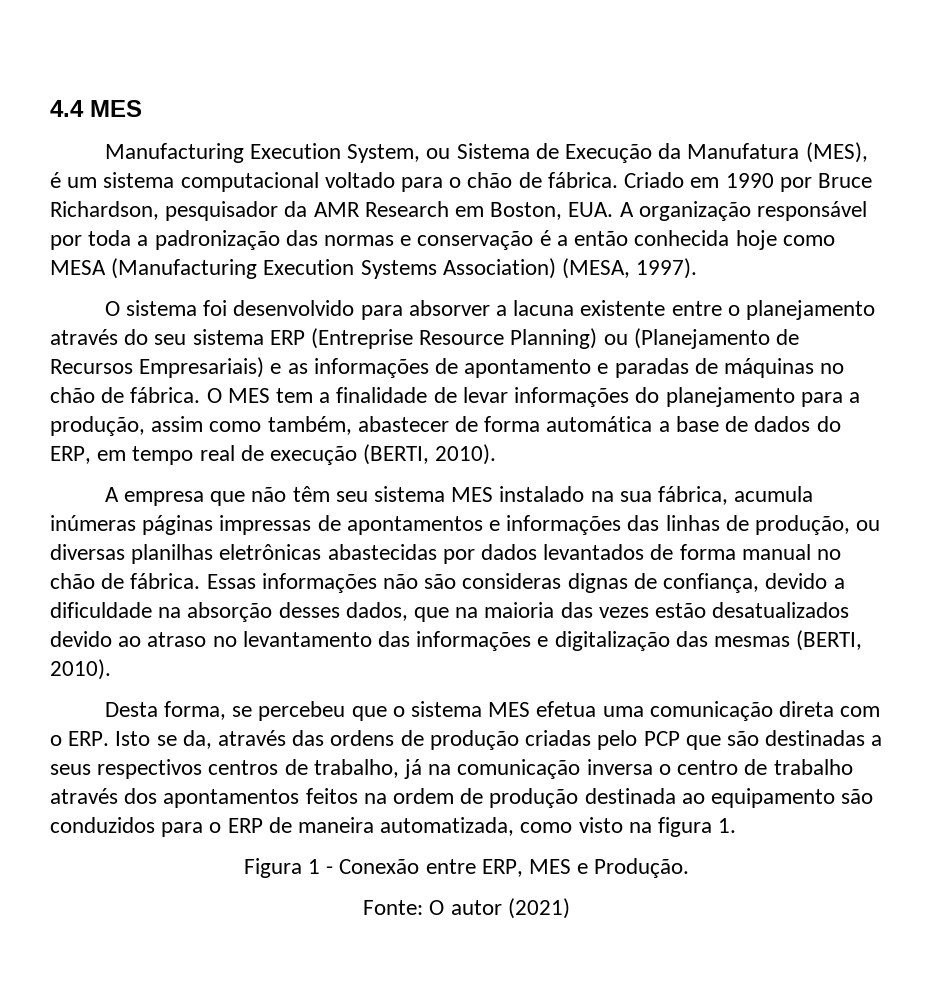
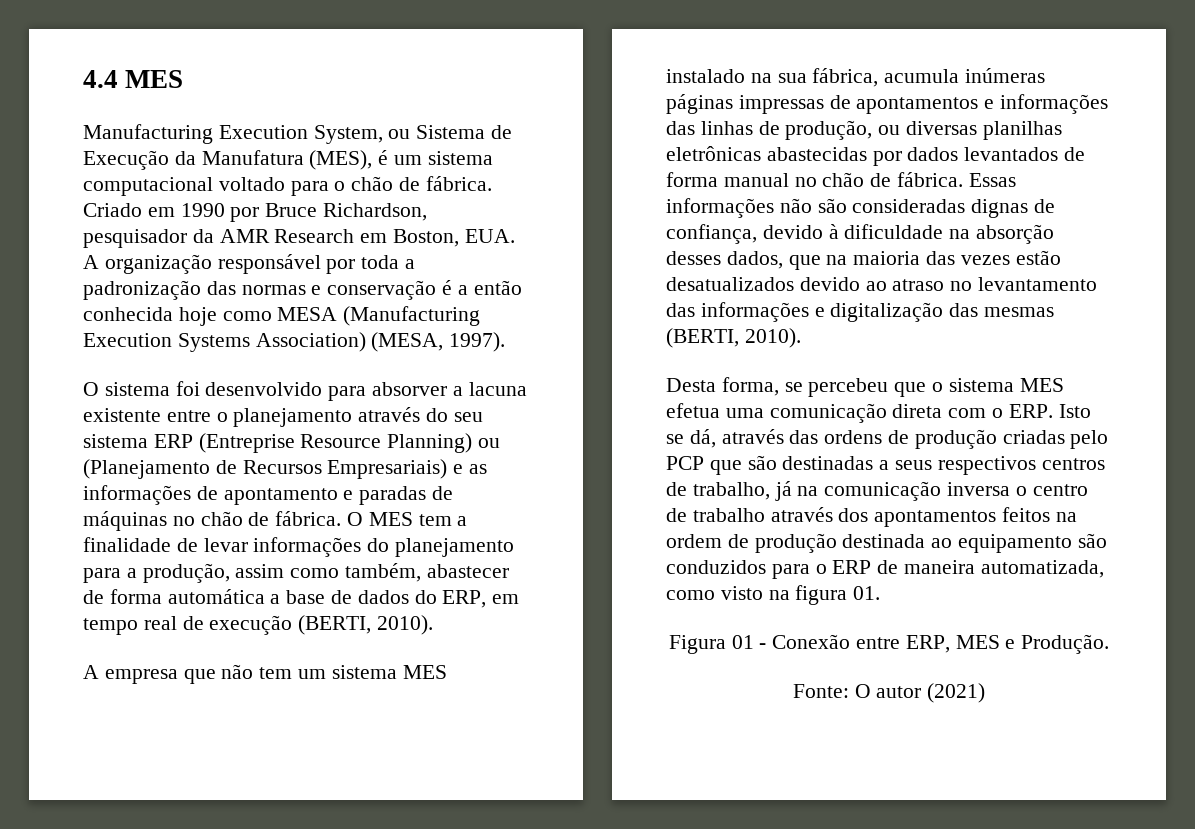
[292,486,368,502] têm seu -> [259,667,327,679] tem um
[462,573,562,589] consideras -> [852,199,966,213] consideradas
[833,578,845,589] a -> [828,224,839,239] à
[182,730,212,749] da, -> [689,429,716,448] dá,
[718,818,737,833] 1. -> [853,586,881,600] 01.
[307,859,320,874] 1 -> [731,635,754,649] 01

